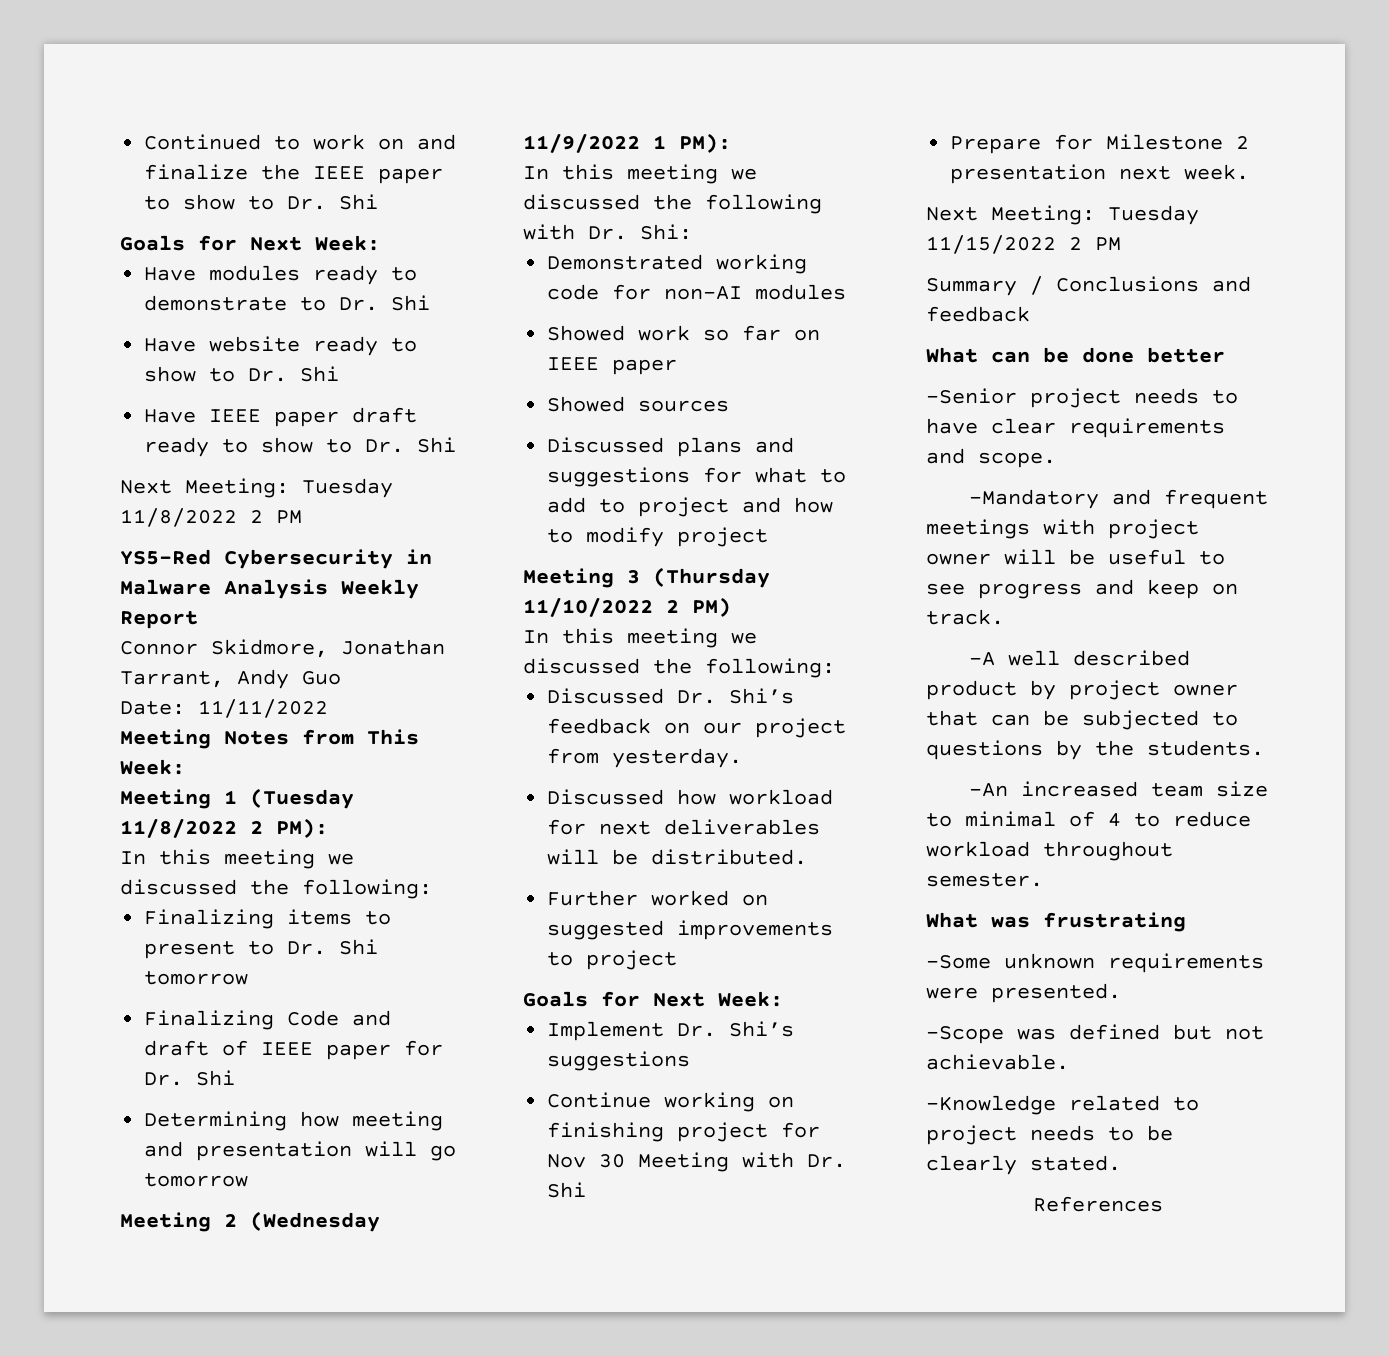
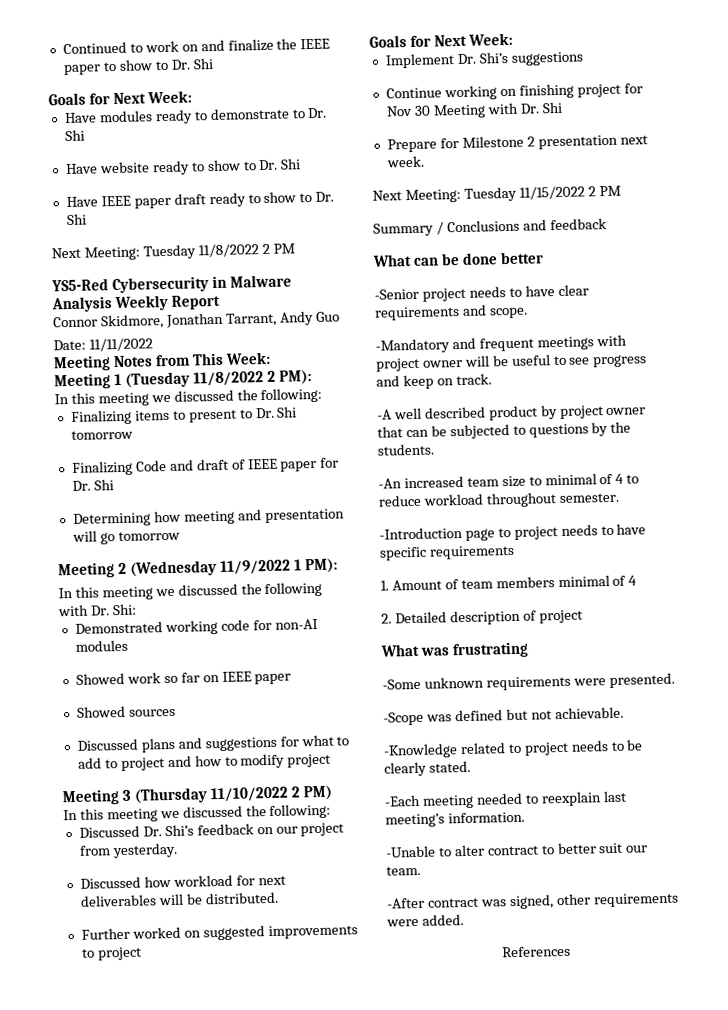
(1043, 880) none -> [379,523,647,541] [379,544,515,561] [380,575,638,591] [381,609,583,626] // -Introduction page to project needs to have specific requirements // 1. Amount of team members minimal of 4 // 2. Detailed description of project
(1121, 1163) none -> [384,790,627,809] [385,811,525,828] [385,842,649,858] [386,865,421,876] [387,892,679,910] [386,914,464,927] // -Each meeting needed to reexplain last meeting’s information. // -Unable to alter contract to better suit our team. // -After contract was signed, other requirements were added.

